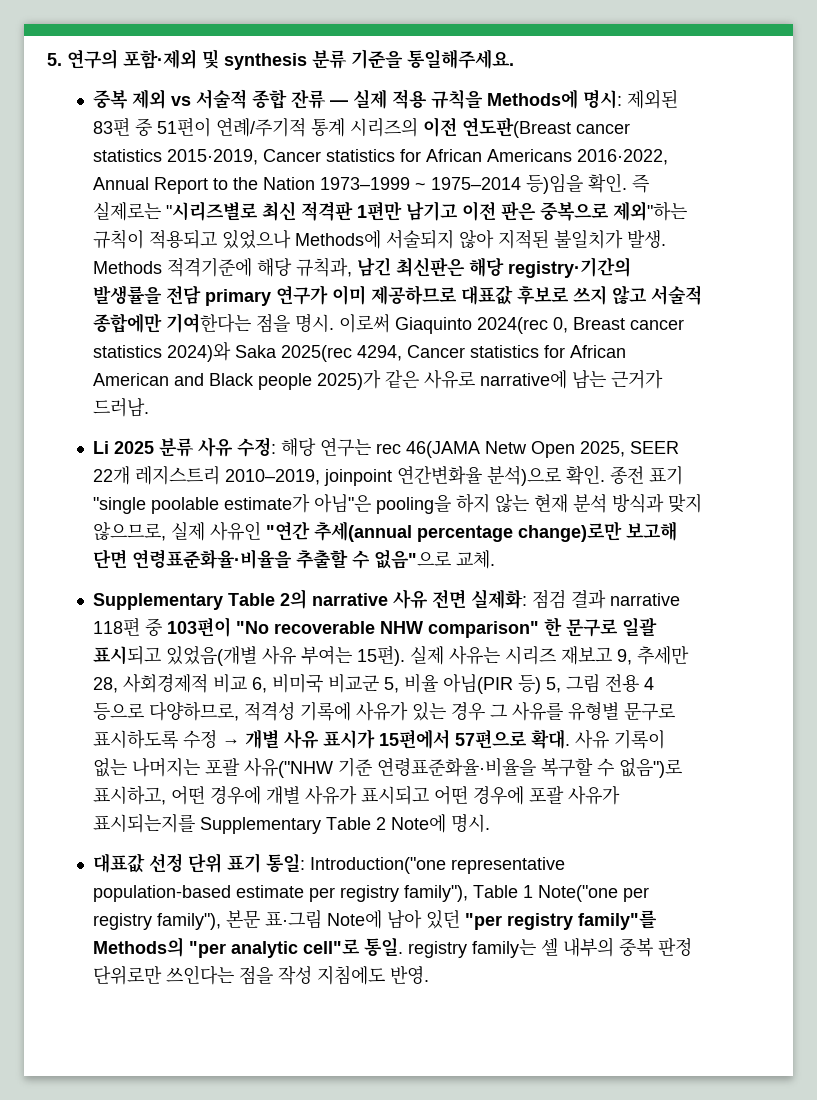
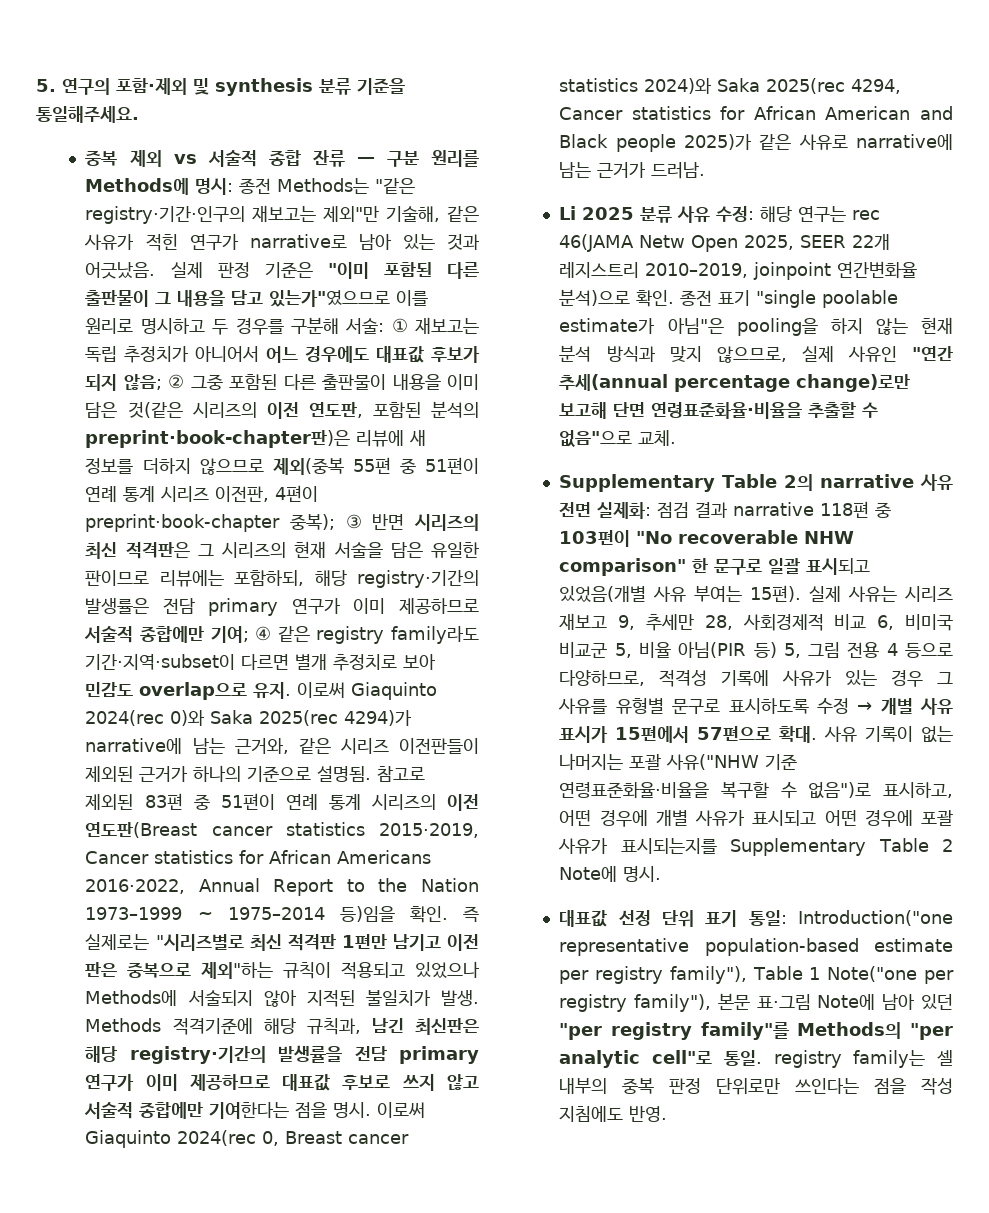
[353,89,623,109] 실제 적용 규칙을 Methods에 명시: -> [386,150,479,167] [85,178,416,195] [85,205,479,224] [84,234,480,251] [85,262,479,279] [85,290,429,307] [85,317,480,335] [85,346,481,363] [85,374,479,391] [85,401,479,419] [85,430,427,448] [85,457,479,475] [85,485,319,502] [85,514,479,532] [85,541,479,559] [85,570,479,588] [85,598,480,616] [84,626,479,644] [85,654,437,671] [85,682,438,700] [85,710,413,726] [85,738,479,754] [85,765,426,782] 구분 원리를 Methods에 명시: 종전 Methods는 "같은 registry·기간·인구의 재보고는 제외"만 기술해, 같은 사유가 적힌 연구가 narrative로 남아 있는 것과 어긋났음. 실제 판정 기준은 "이미 포함된 다른 출판물이 그 내용을 담고 있는가"였으므로 이를 원리로 명시하고 두 경우를 구분해 서술: ① 재보고는 독립 추정치가 아니어서 어느 경우에도 대표값 후보가 되지 않음; ② 그중 포함된 다른 출판물이 내용을 이미 담은 것(같은 시리즈의 이전 연도판, 포함된 분석의 preprint·book-chapter판)은 리뷰에 새 정보를 더하지 않으므로 제외(중복 55편 중 51편이 연례 통계 시리즈 이전판, 4편이 preprint·book-chapter 중복); ③ 반면 시리즈의 최신 적격판은 그 시리즈의 현재 서술을 담은 유일한 판이므로 리뷰에는 포함하되, 해당 registry·기간의 발생률은 전담 primary 연구가 이미 제공하므로 서술적 종합에만 기여; ④ 같은 registry family라도 기간·지역·subset이 다르면 별개 추정치로 보아 민감도 overlap으로 유지. 이로써 Giaquinto 2024(rec 0)와 Saka 2025(rec 4294)가 narrative에 남는 근거와, 같은 시리즈 이전판들이 제외된 근거가 하나의 기준으로 설명됨. 참고로
[216,118,307,137] 연례/주기적 -> [285,794,318,810] 연례

